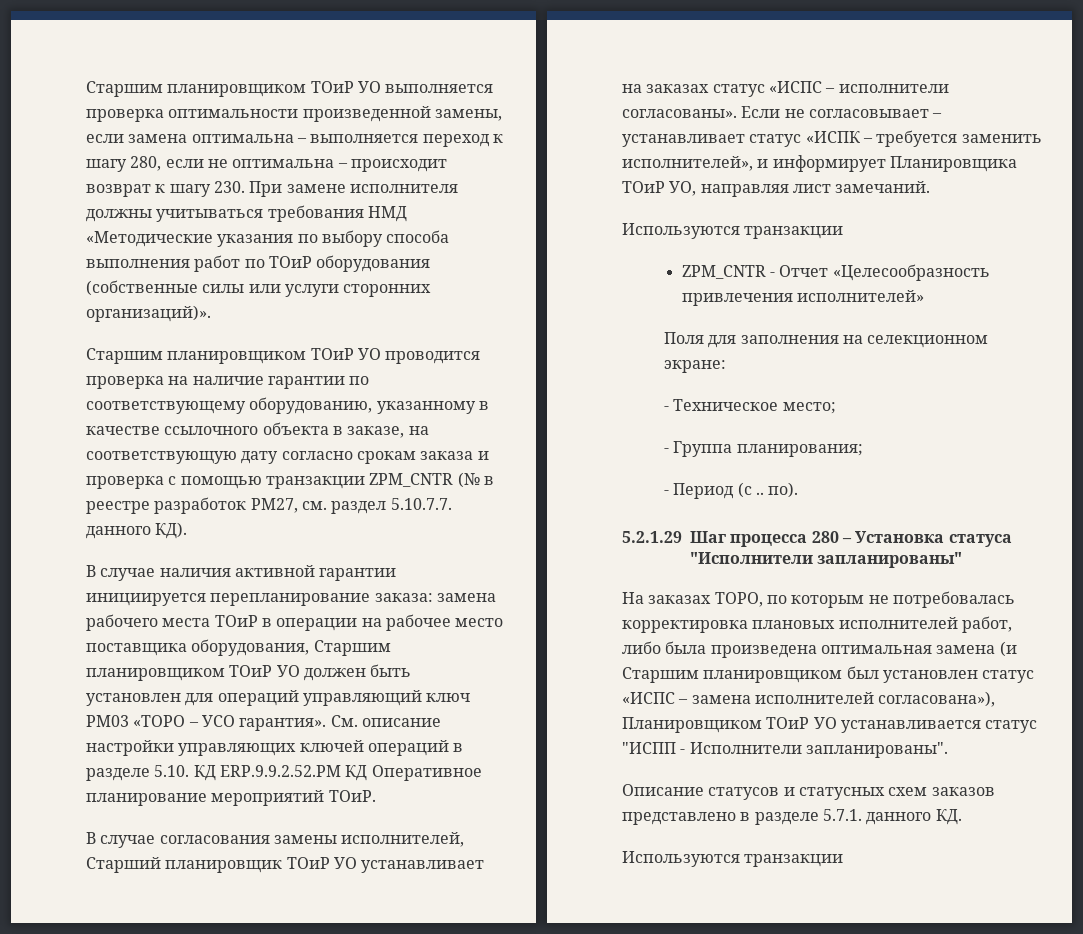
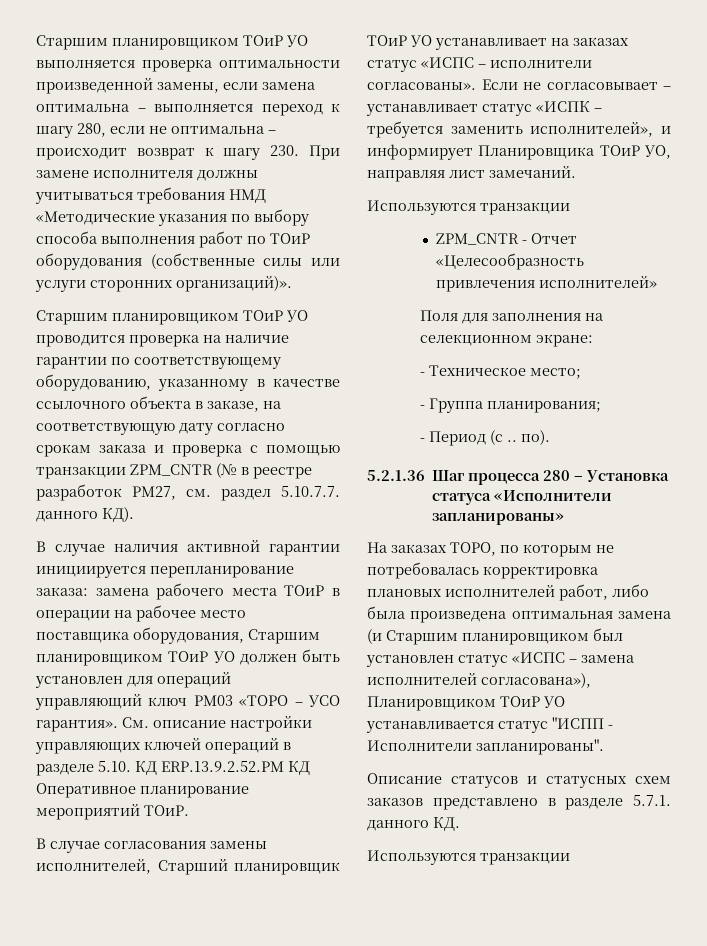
[219,765,341,777] ERP.9.9.2.52.PM -> [161,761,284,772] ERP.13.9.2.52.PM
[622,531,682,543] 5.2.1.29 -> [367,470,425,481] 5.2.1.36
[690,552,963,568] "Исполнители запланированы" -> [494,490,613,501] [432,513,565,525] «Исполнители запланированы»

